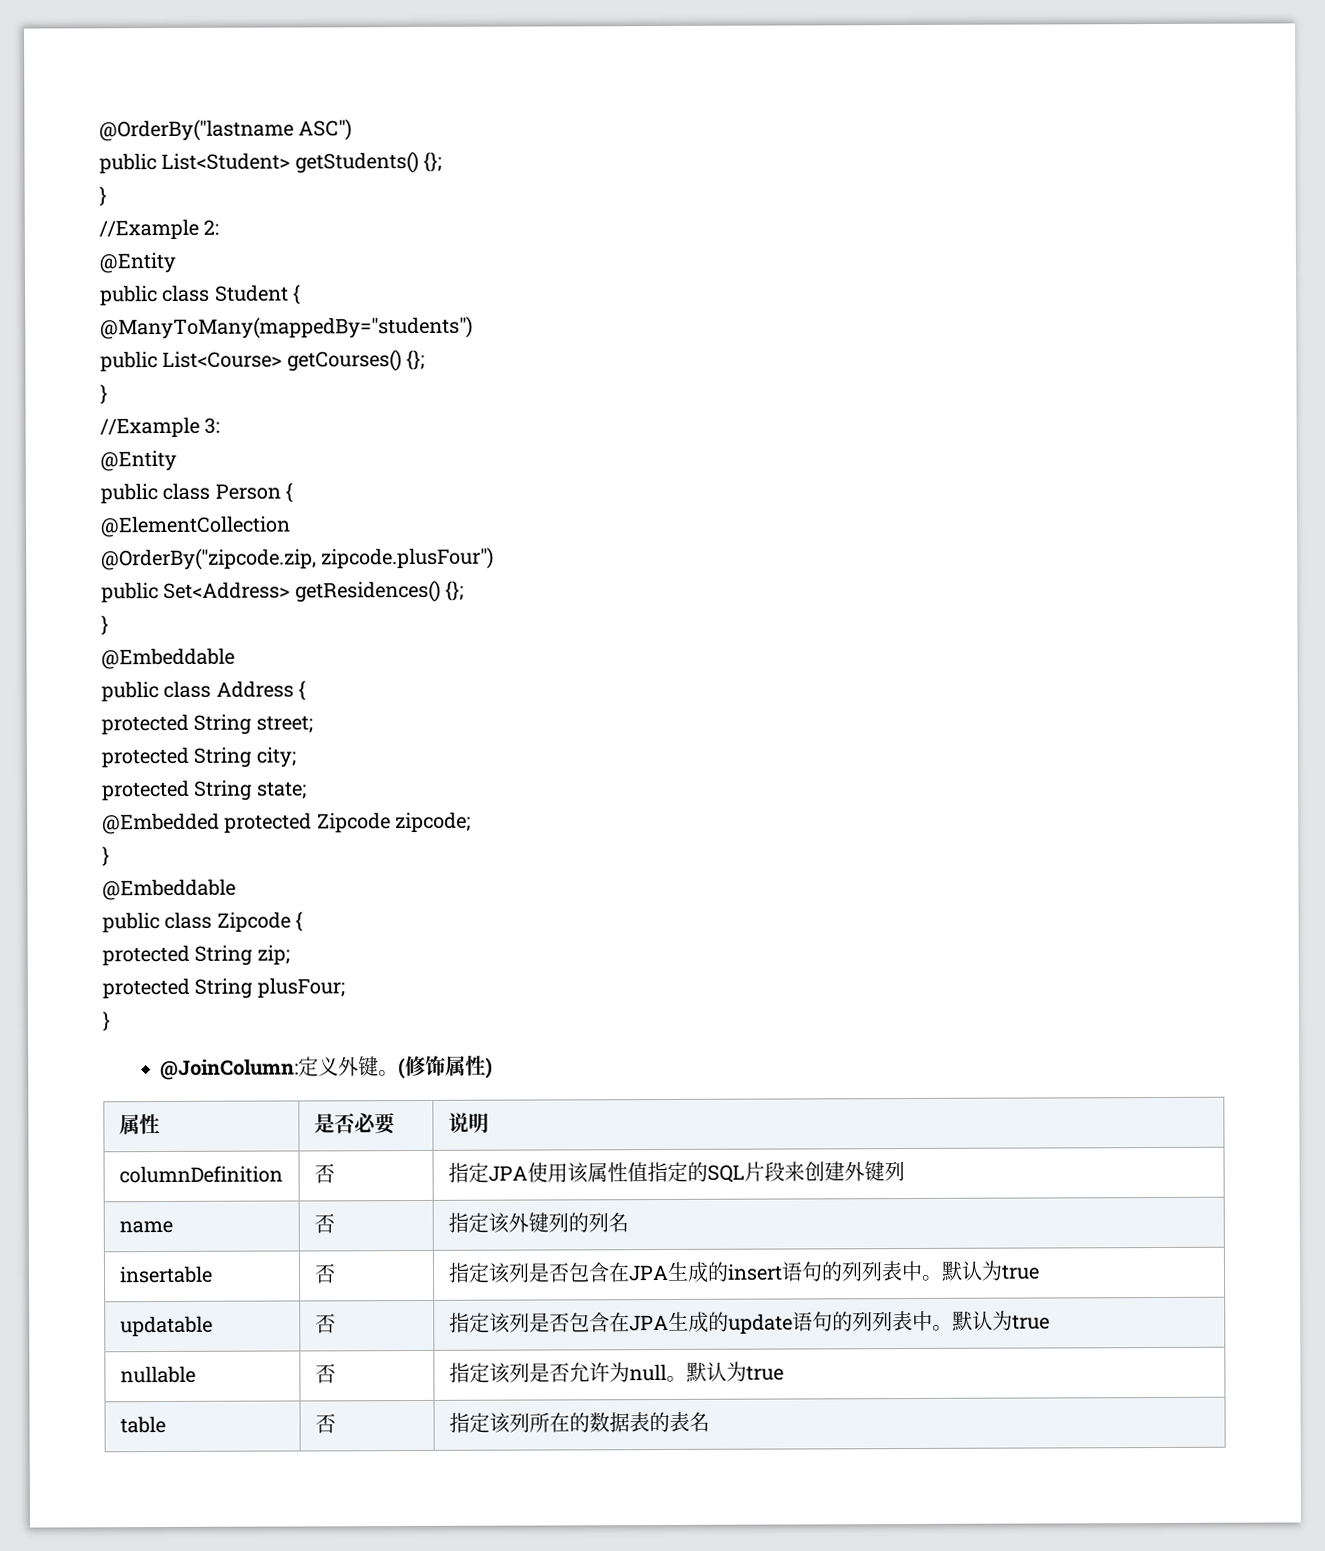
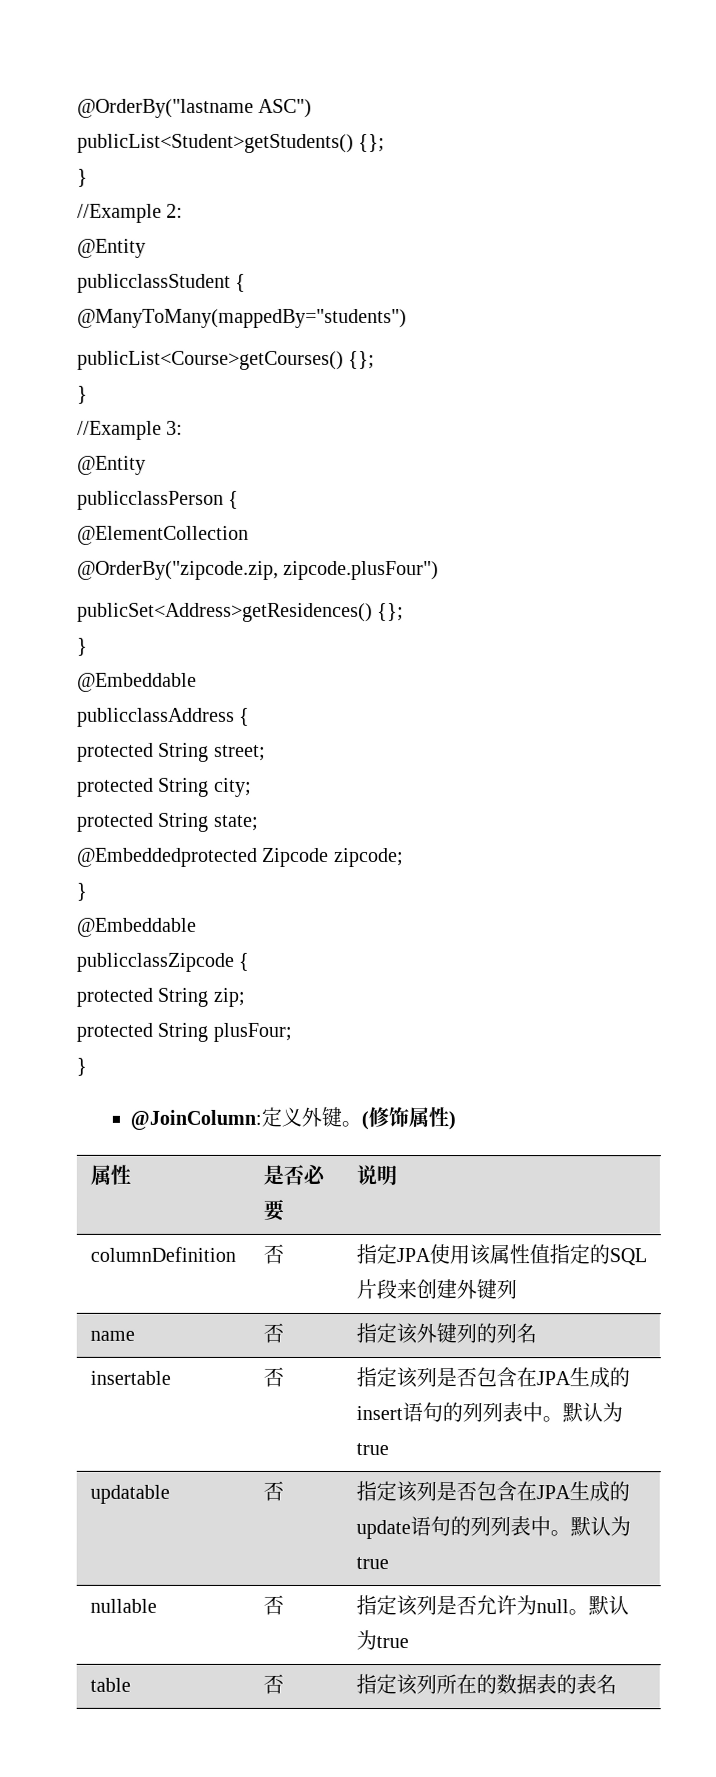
[99,151,419,175] public List<Student> getStudents() -> [77,133,354,153] publicList<Student>getStudents()
[100,284,289,307] public class Student -> [77,273,231,293] publicclassStudent
[100,350,402,373] public List<Course> getCourses() -> [77,350,344,370] publicList<Course>getCourses()
[100,482,281,505] public class Person -> [77,490,224,510] publicclassPerson
[101,580,441,604] public Set<Address> getResidences() -> [77,602,373,623] publicSet<Address>getResidences()
[101,680,294,703] public class Address -> [77,707,235,727] publicclassAddress
[102,812,313,835] @Embedded protected -> [77,847,258,867] @Embeddedprotected
[102,911,291,934] public class Zipcode -> [76,952,234,972] publicclassZipcode

